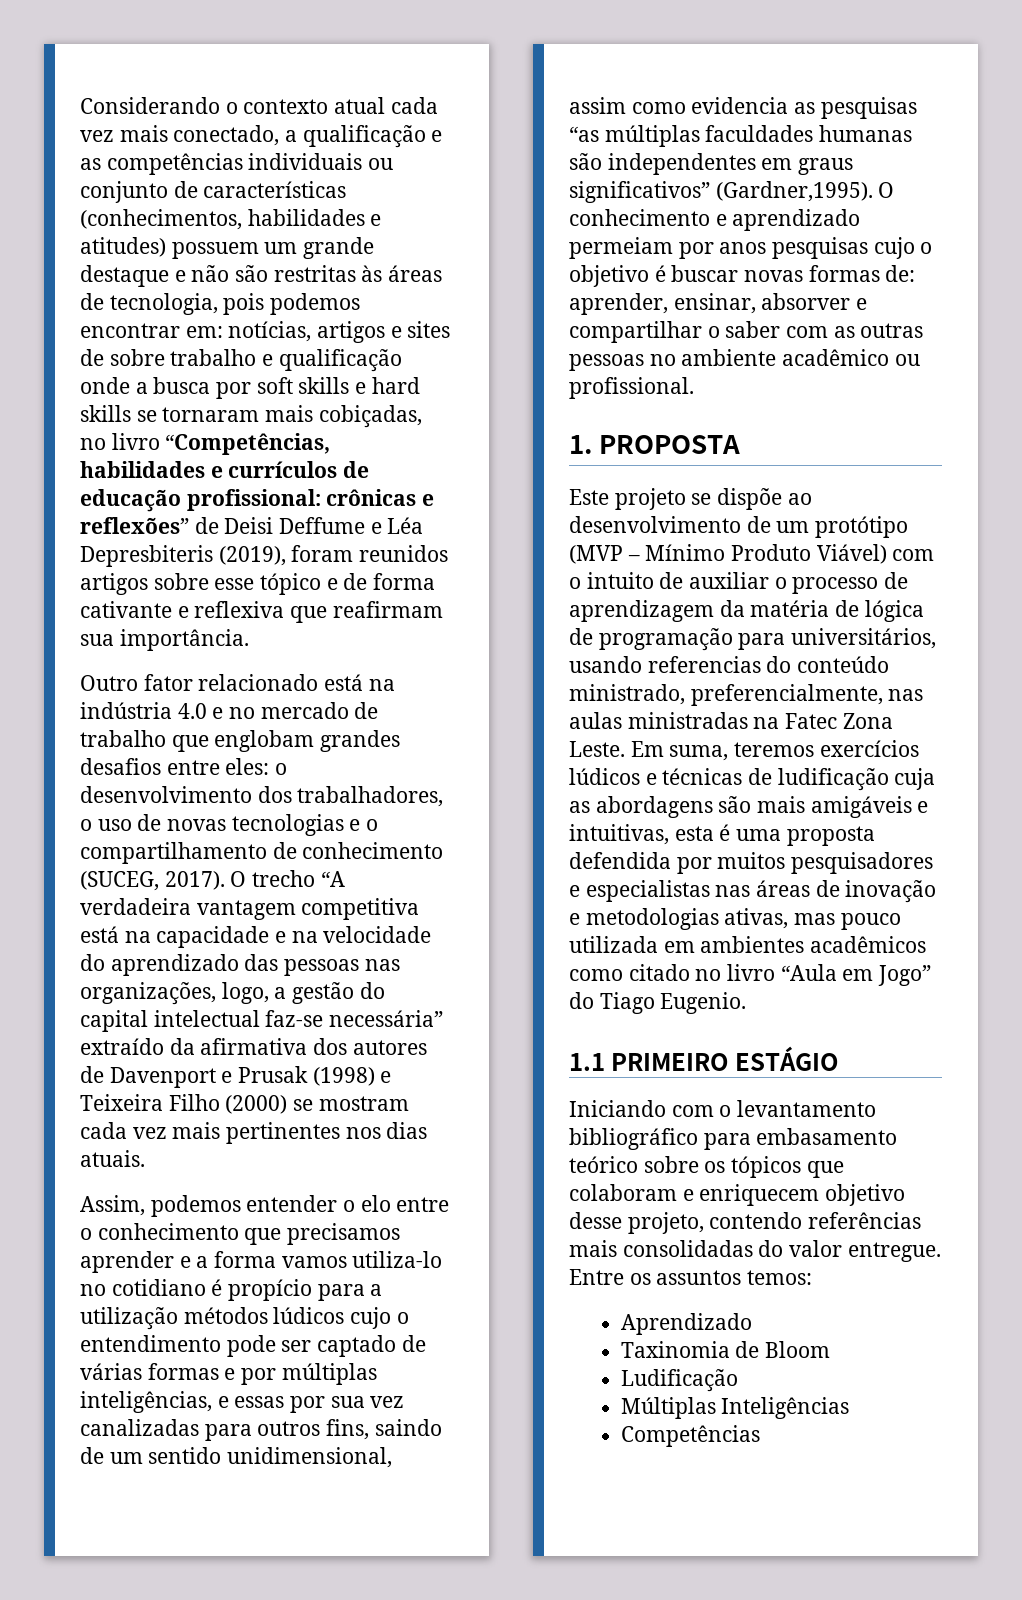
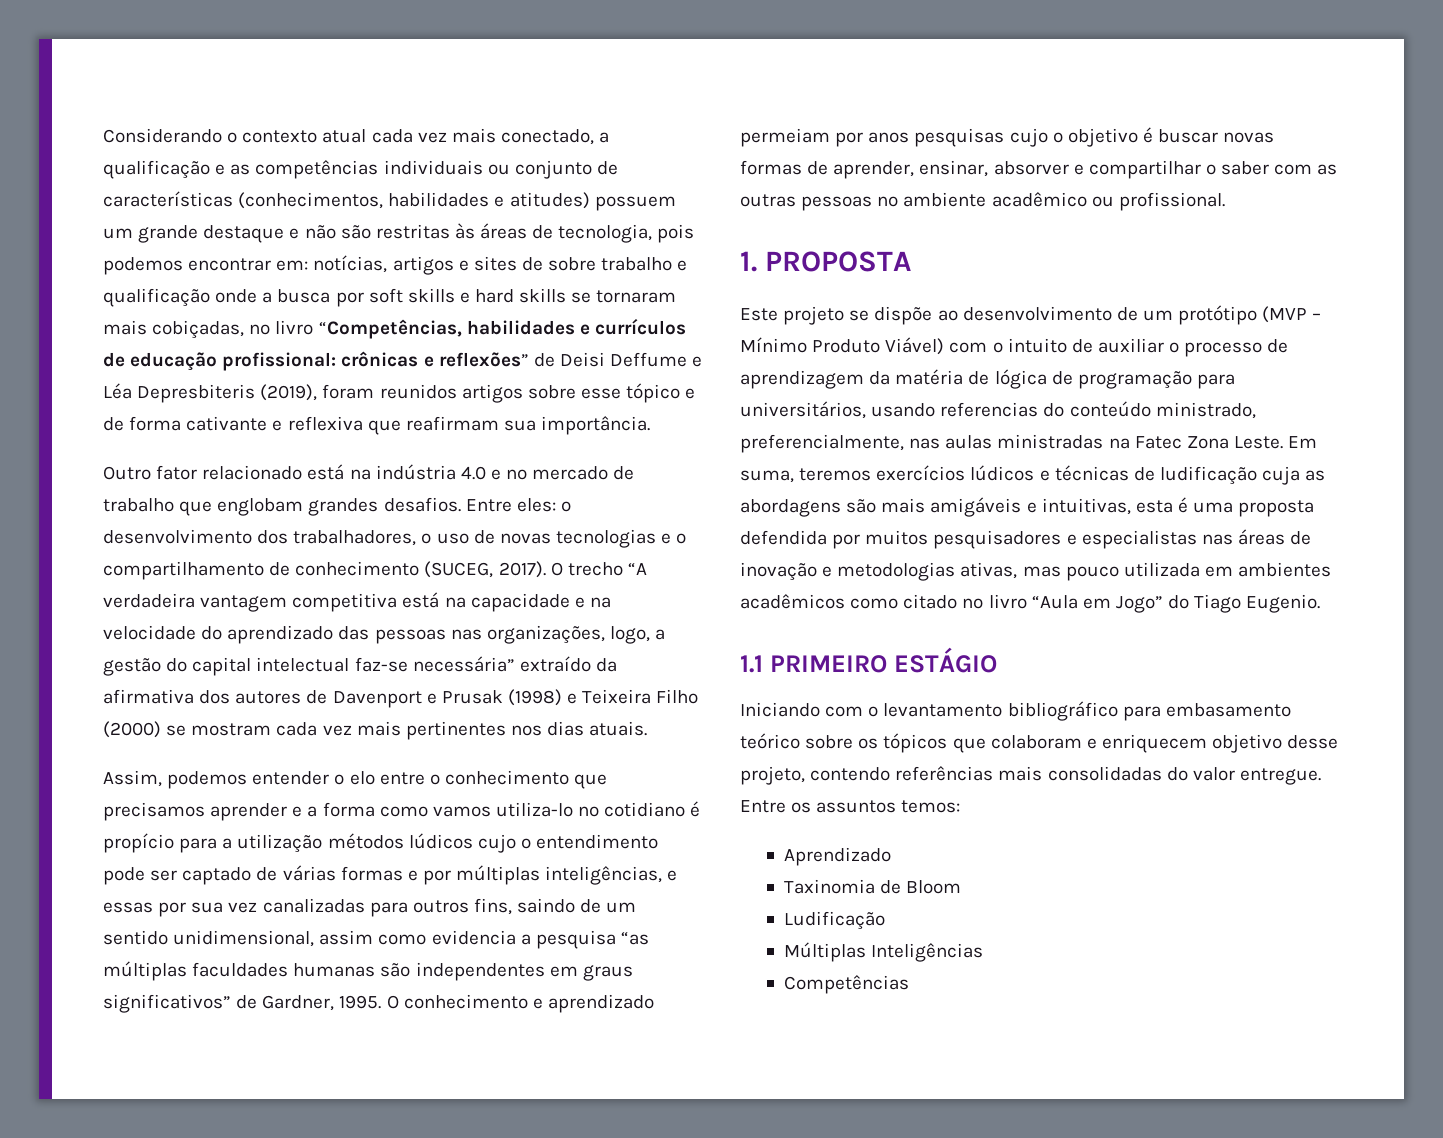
[80,758,220,775] desafios entre -> [383,497,512,512] desafios. Entre
(277, 1259) none -> [379,806,428,817] como
[794,97,917,119] as pesquisas -> [520,930,616,949] a pesquisa
[715,181,873,202] (Gardner,1995). -> [236,995,382,1011] de Gardner, 1995.
[885,265,916,282] de: -> [807,161,829,175] de

